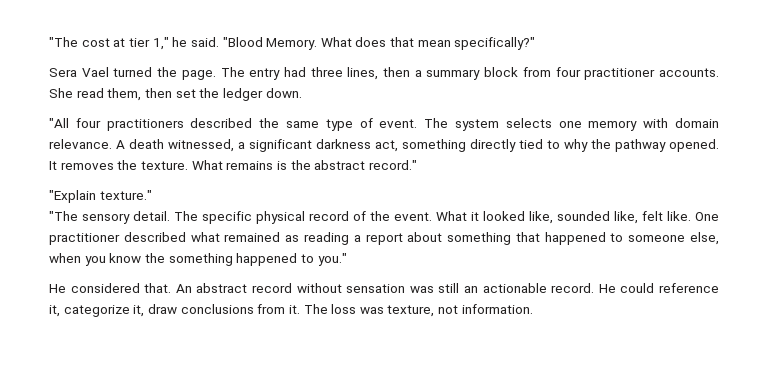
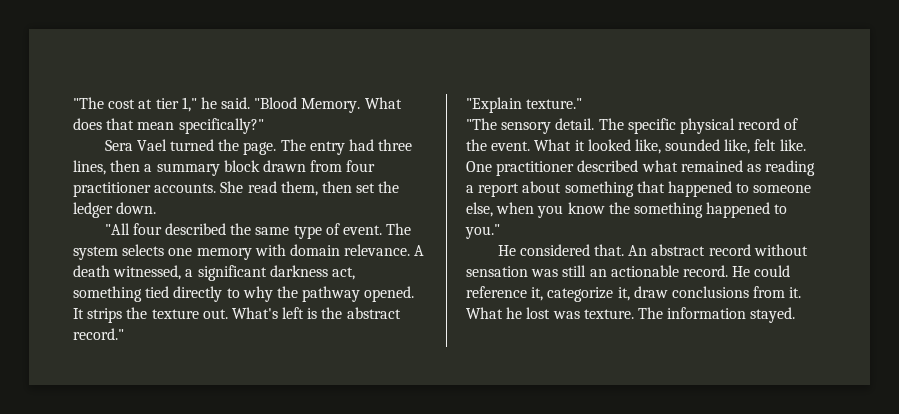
(519, 72) none -> [262,160,306,172] drawn
[106,119,184,131] practitioners -> (162, 229) none
[470,139,543,152] directly tied -> [145,286,223,302] tied directly
[60,160,274,170] removes the texture. What remains -> [87,307,305,323] strips the texture out. What's left
[303,304,533,317] The loss was texture, not information. -> [466,307,796,323] What he lost was texture. The information stayed.

